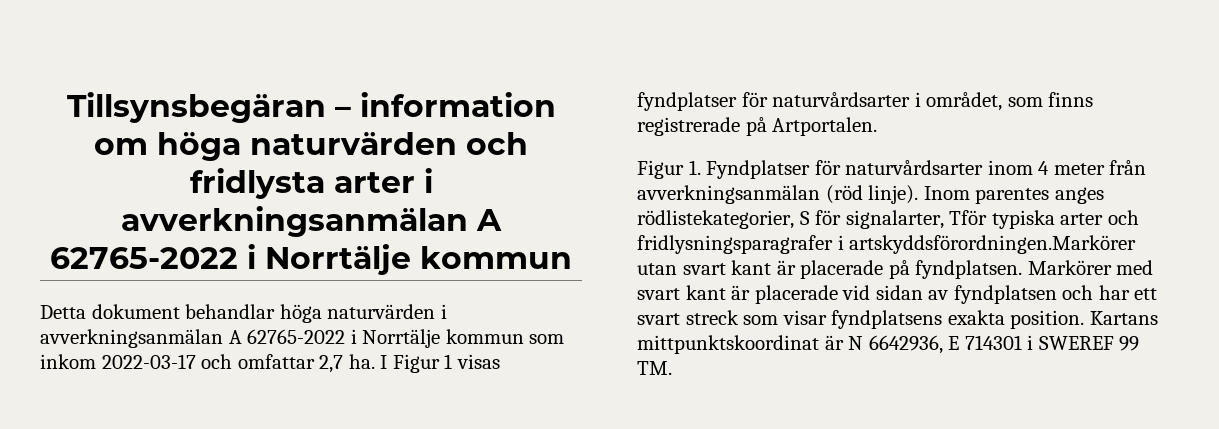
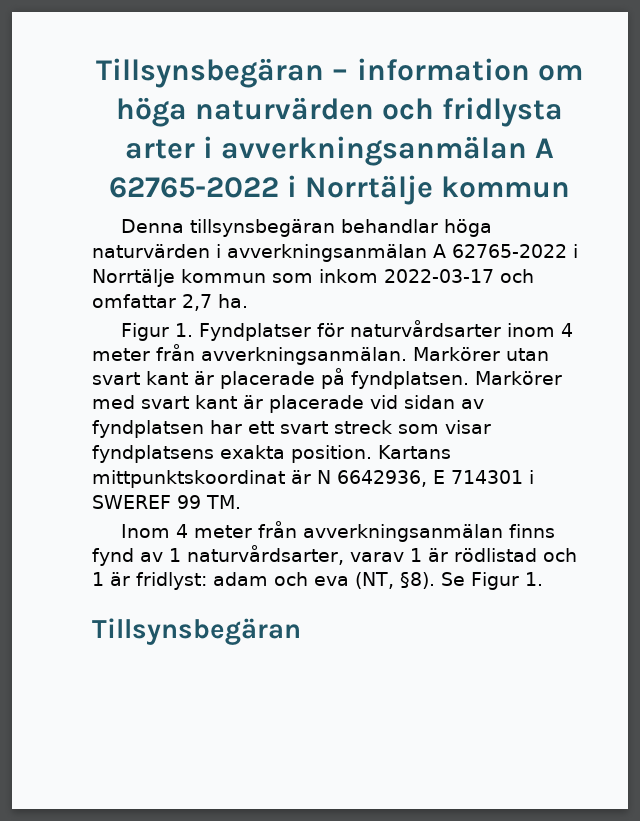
[40,304,180,319] Detta dokument -> [120,219,335,237] Denna tillsynsbegäran
[380,354,500,373] [637,92,1094,111] [637,117,878,136] I Figur 1 visas fyndplatser för naturvårdsarter i området, som finns registrerade på Artportalen. -> (248, 301) none
[637,185,1104,204] [637,210,1139,229] [637,235,1137,254] avverkningsanmälan (röd linje). Inom parentes anges rödlistekategorier, S för signalarter, Tför typiska arter och fridlysningsparagrafer i artskyddsförordningen.Markörer -> [201,347,500,365] avverkningsanmälan. Markörer
[1062,285,1094,300] och -> (204, 429) none
(672, 368) none -> [120,521,555,542] [92,545,577,566] [92,572,543,590] [92,618,301,645] // Inom 4 meter från avverkningsanmälan finns fynd av 1 naturvårdsarter, varav 1 är rödlistad och 1 är fridlyst: adam och eva (NT, §8). Se Figur 1. // Tillsynsbegäran

